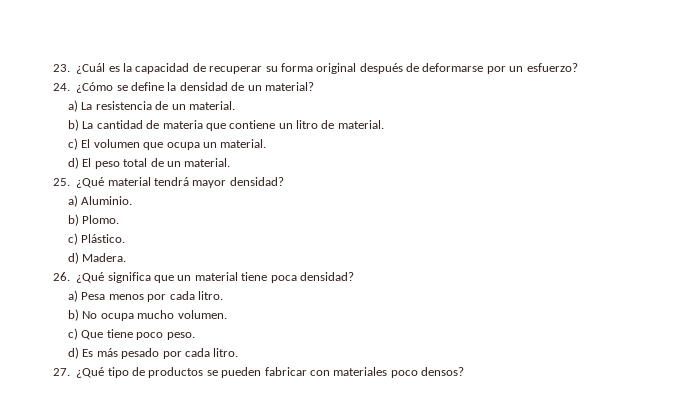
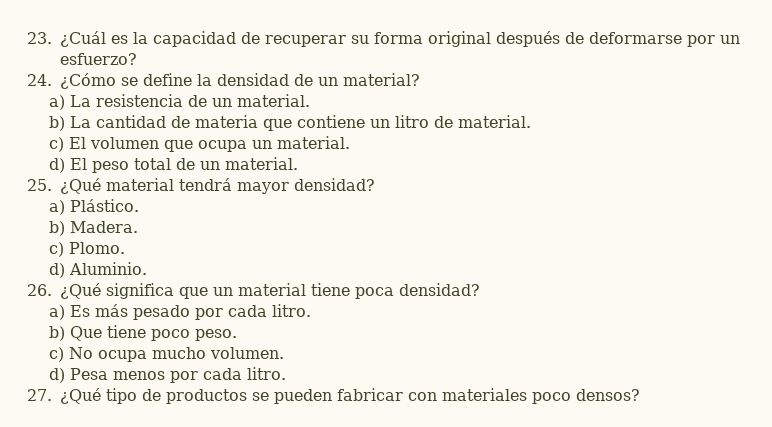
[81,196,133,205] [68,214,80,226] Aluminio. // b) -> [70,199,140,212] [49,221,139,236] [49,242,65,257] Plástico. // b) Madera. // c)
[68,233,126,245] [68,252,127,264] // c) Plástico. // d) Madera. -> [49,262,148,278] // d) Aluminio.
[81,292,144,300] Pesa menos -> [70,304,191,320] Es más pesado
(80, 315) none -> [70,325,238,341] [49,347,65,362] Que tiene poco peso. // c)
[68,328,195,340] [68,347,160,359] c) Que tiene poco peso. // d) Es más pesado -> [49,368,166,383] d) Pesa menos

